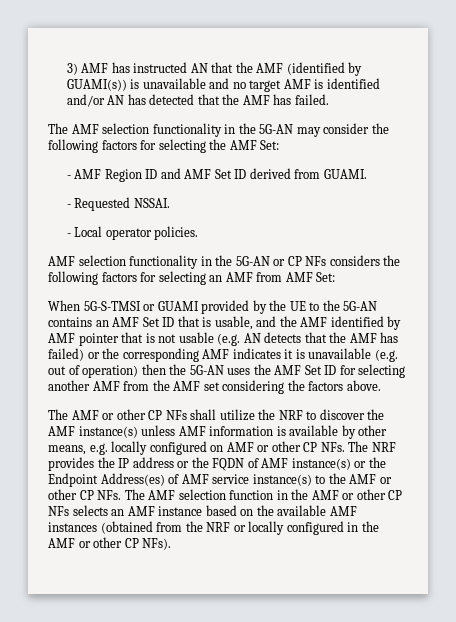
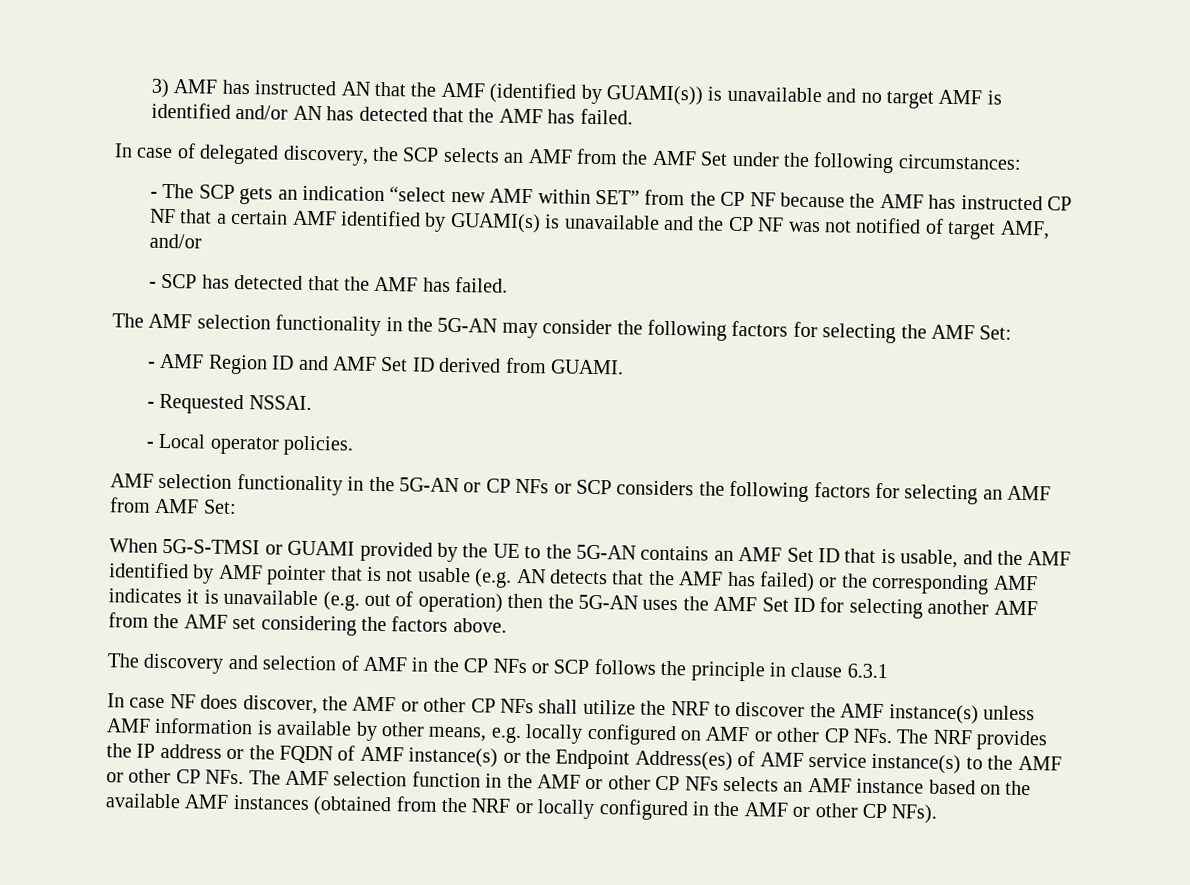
(329, 99) none -> [114,143,1022,174] [150,183,1073,211] [150,208,1050,240] [149,233,203,249] [149,273,509,293] // In case of delegated discovery, the SCP selects an AMF from the AMF Set under the following circumstances: // - The SCP gets an indication “select new AMF within SET” from the CP NF because the AMF has instructed CP NF that a certain AMF identified by GUAMI(s) is unavailable and the CP NF was not notified of target AMF, and/or // - SCP has detected that the AMF has failed.
(327, 261) none -> [553,479,612,495] or SCP
(68, 414) none -> [143,653,888,682] [107,693,348,715] discovery and selection of AMF in the CP NFs or SCP follows the principle in clause 6.3.1 // In case NF does discover, the

